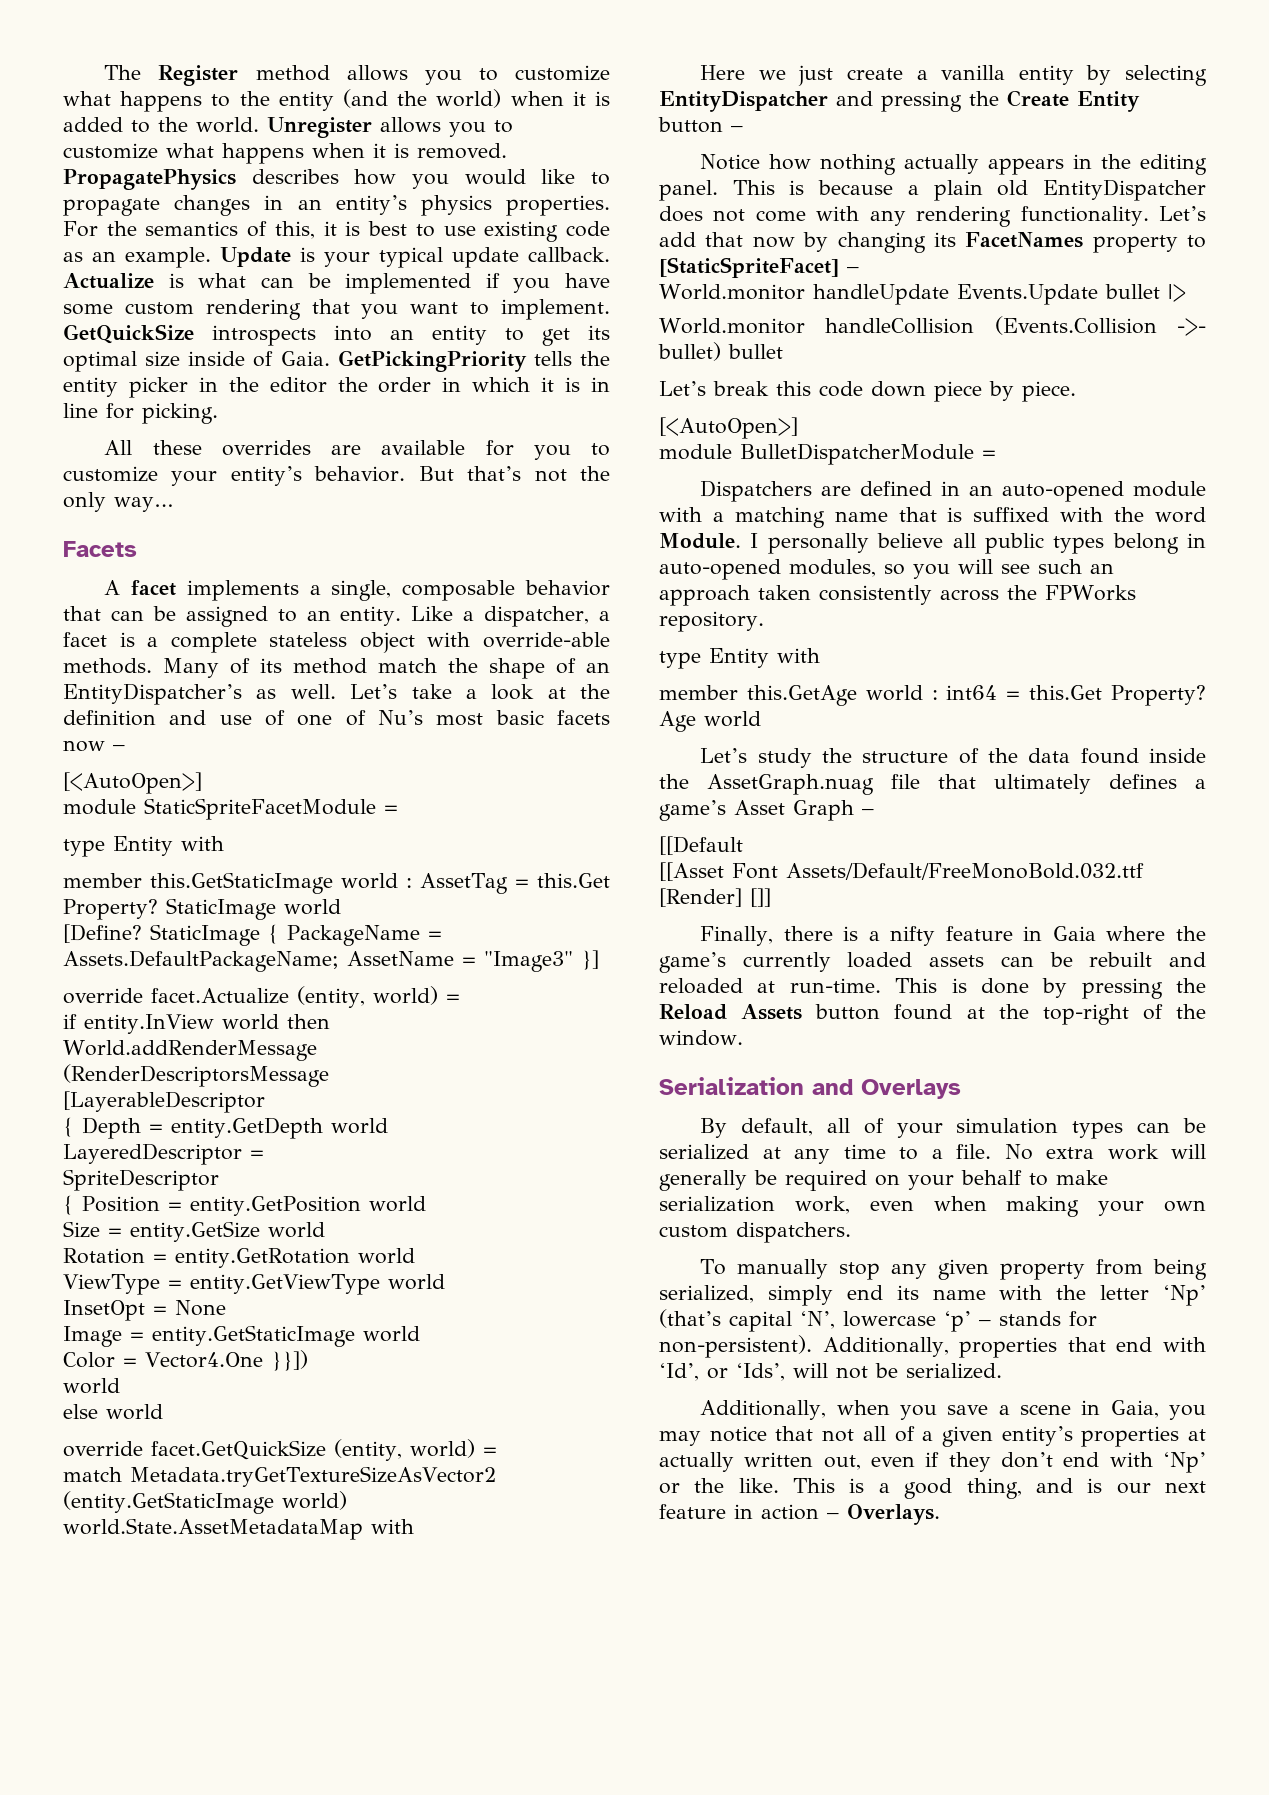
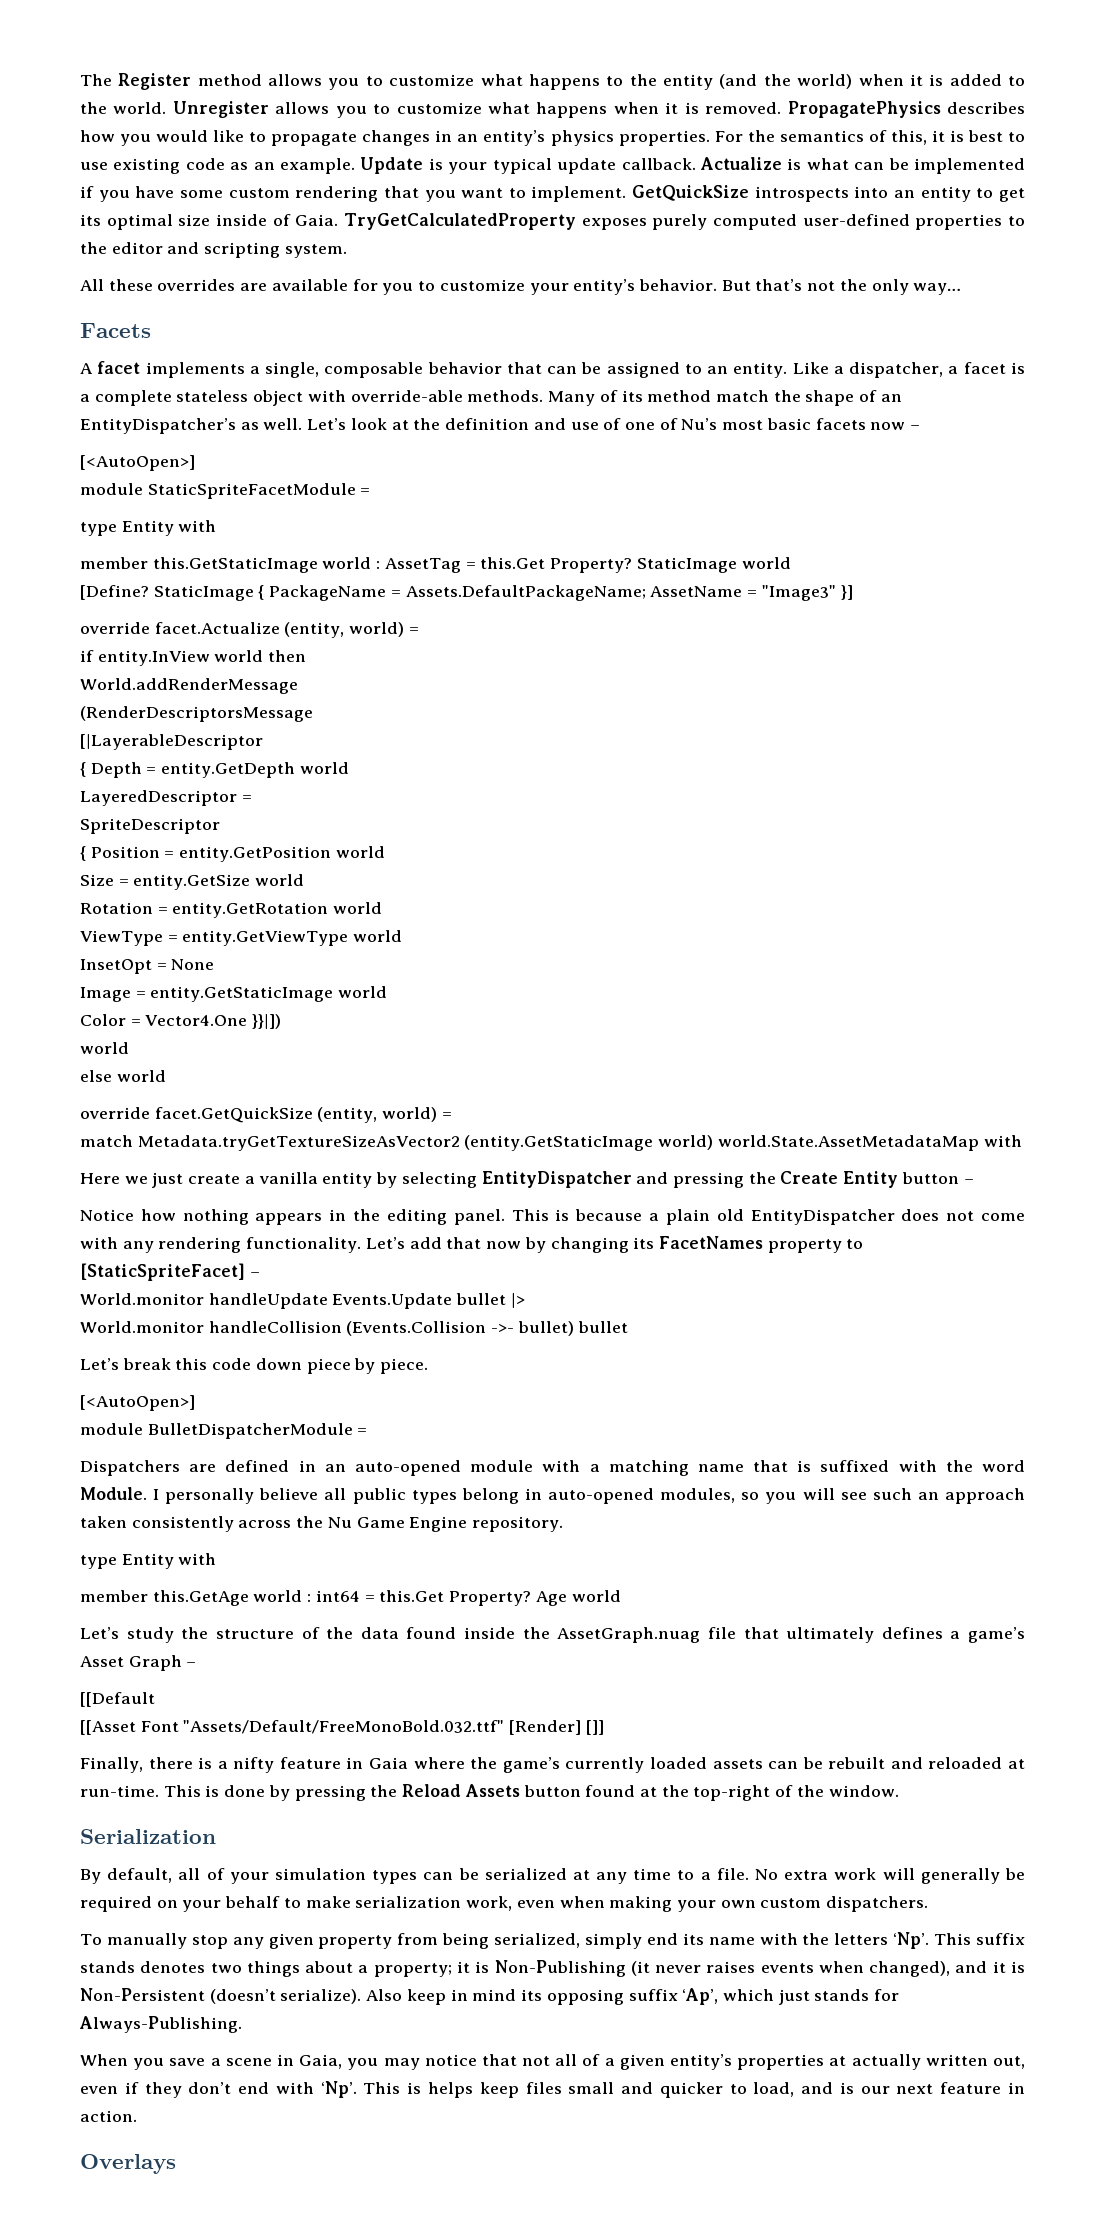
[337,350,610,372] [63,377,611,398] [63,403,218,424] GetPickingPriority tells the entity picker in the editor the order in which it is in line for picking. -> [344,213,1025,230] [80,242,347,258] TryGetCalculatedProperty exposes purely computed user-defined properties to the editor and scripting system.
[411,684,477,699] take a -> (347, 424) none
[63,1091,265,1113] [LayerableDescriptor -> [80,734,263,750] [|LayerableDescriptor
[270,1350,308,1371] }}]) -> [252,1014,282,1029] }}|])
[904,154,980,174] actually -> (249, 1217) none
[1045,585,1136,601] FPWorks -> [327,1516,468,1532] Nu Game Engine
[786,862,1144,880] Assets/Default/FreeMonoBold.032.ttf -> [183,1720,505,1734] "Assets/Default/FreeMonoBold.032.ttf"
[812,1079,961,1099] and Overlays -> (216, 1836) none
[1100,1285,1206,1306] [659,1309,1097,1332] [659,1335,1206,1358] [659,1363,1002,1381] [700,1400,890,1420] letter ‘Np’ (that’s capital ‘N’, lowercase ‘p’ – stands for non-persistent). Additionally, properties that end with ‘Id’, or ‘Ids’, will not be serialized. // Additionally, when -> [834,1932,1025,1949] [80,1960,1026,1977] [80,1988,900,2005] [79,2016,242,2033] [80,2054,128,2066] letters ‘Np’. This suffix stands denotes two things about a property; it is Non-Publishing (it never raises events when changed), and it is Non-Persistent (doesn’t serialize). Also keep in mind its opposing suffix ‘Ap’, which just stands for Always-Publishing. // When
[1163,1452,1206,1473] [659,1478,1022,1499] ‘Np’ or the like. This is a good thing, -> [320,2081,795,2098] ‘Np’. This is helps keep files small and quicker to load,
[761,1504,940,1525] action – Overlays. -> [80,2110,137,2122] [80,2154,176,2174] action. // Overlays

